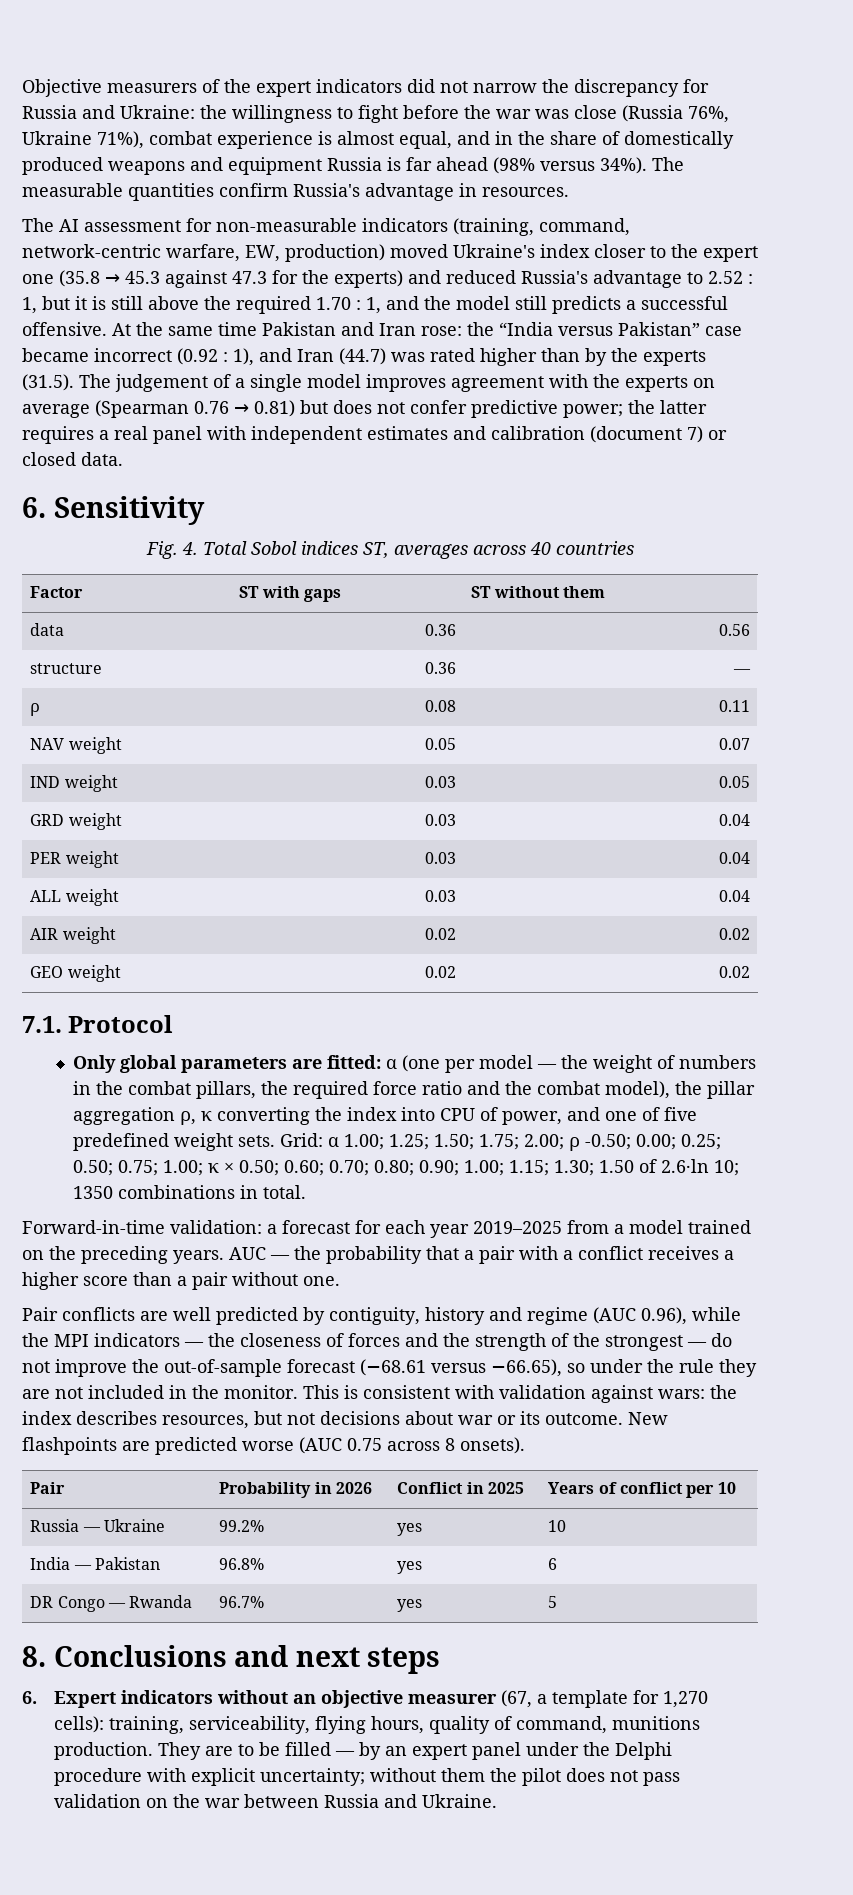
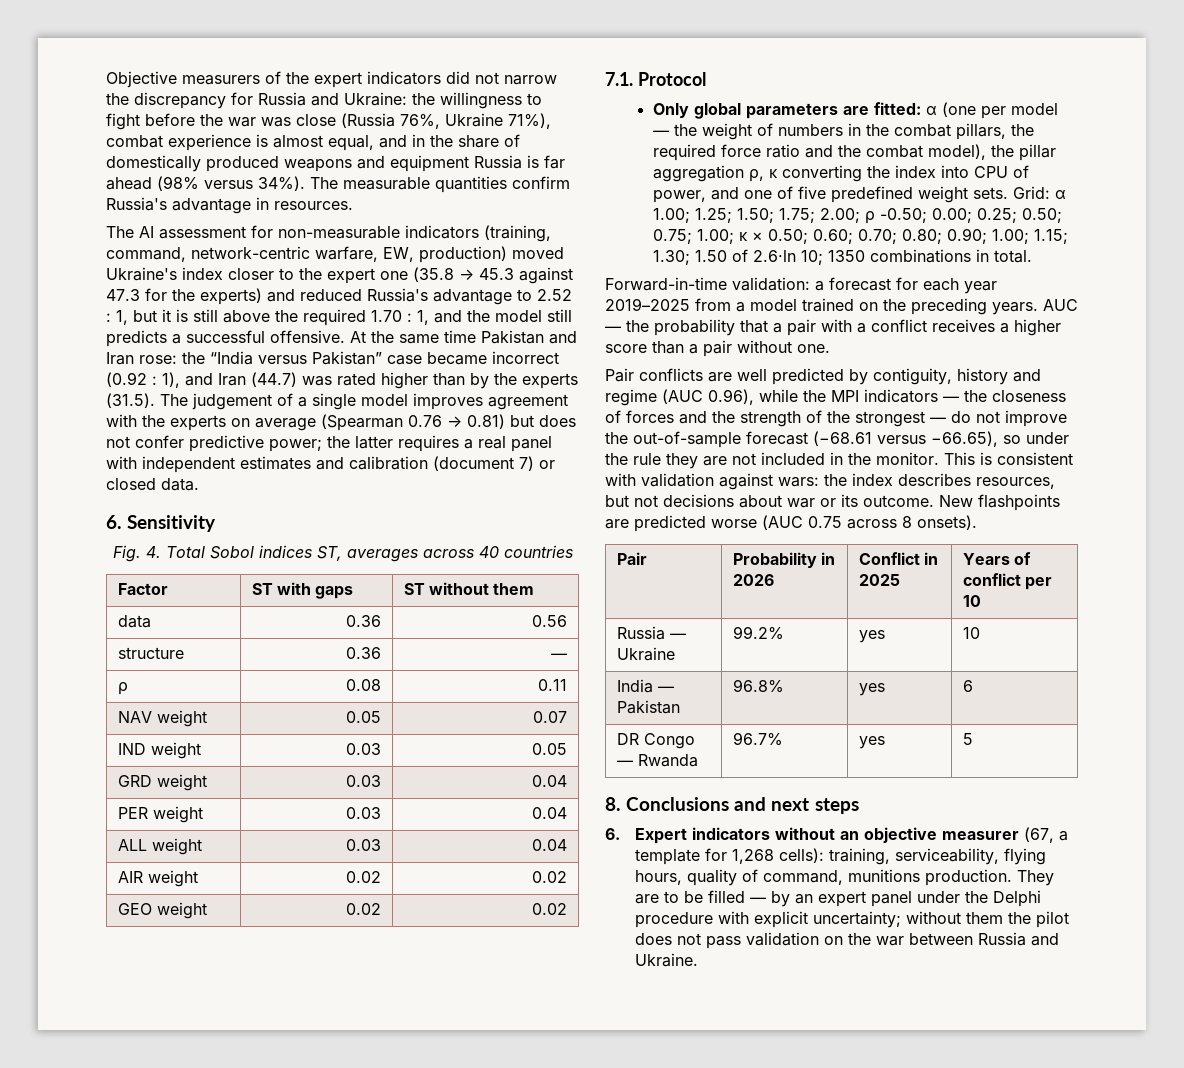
[662,1691,708,1708] 1,270 -> [731,849,774,864] 1,268

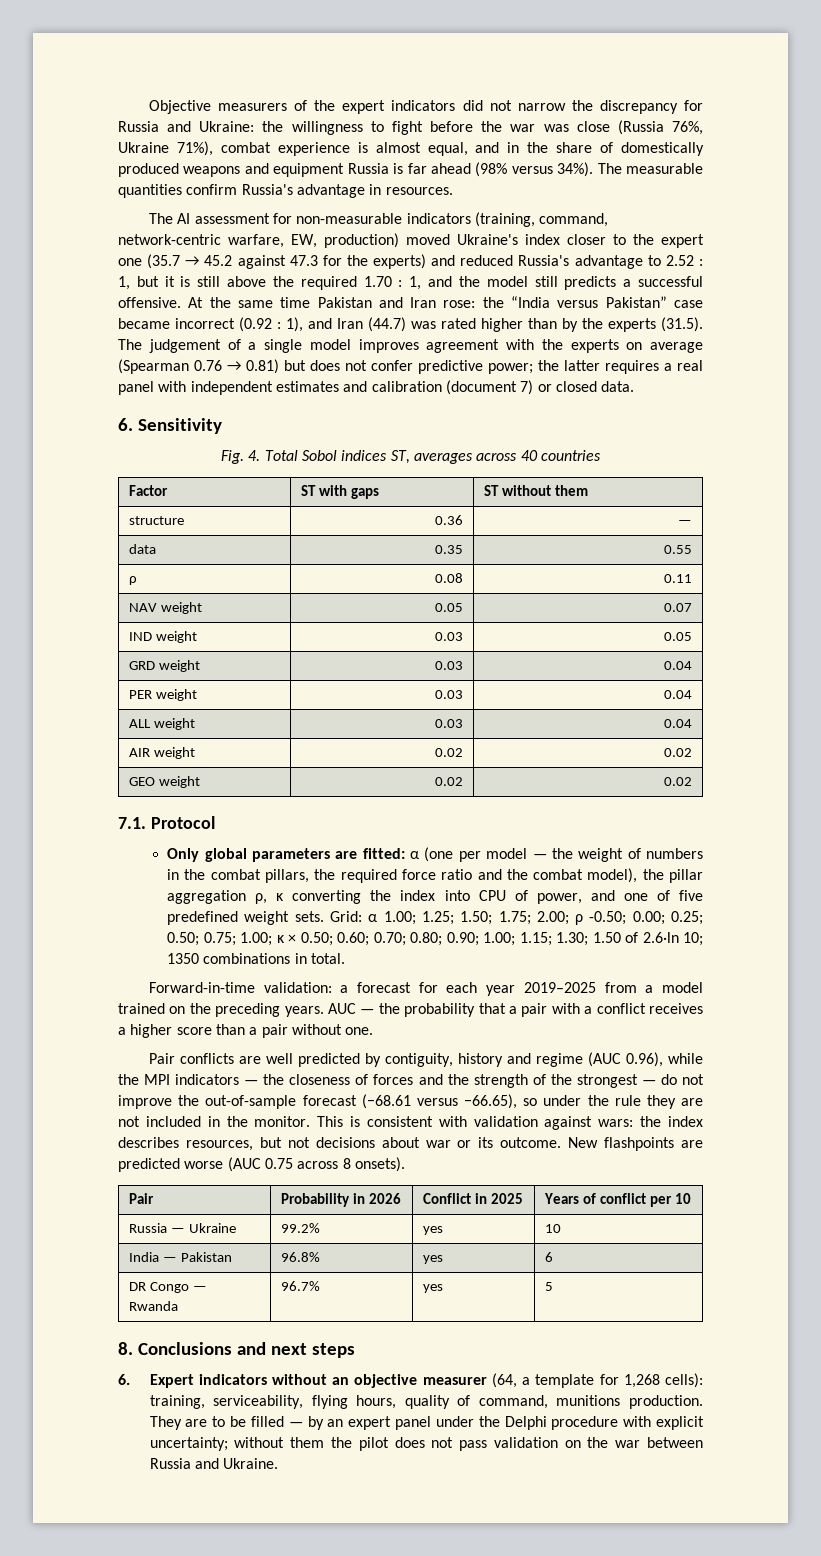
[413,267,514,282] (35.8 → 45.3 -> [147,254,233,269] (35.7 → 45.2
[117,615,151,628] [346,615,382,627] [532,615,568,627] // data | 0.36 | 0.56 -> (589, 490) none
(568, 656) none -> [129,544,157,554] [434,545,463,554] [663,545,692,554] // data | 0.35 | 0.55
[1023,827,1054,843] (67, -> [491,1373,517,1388] (64,

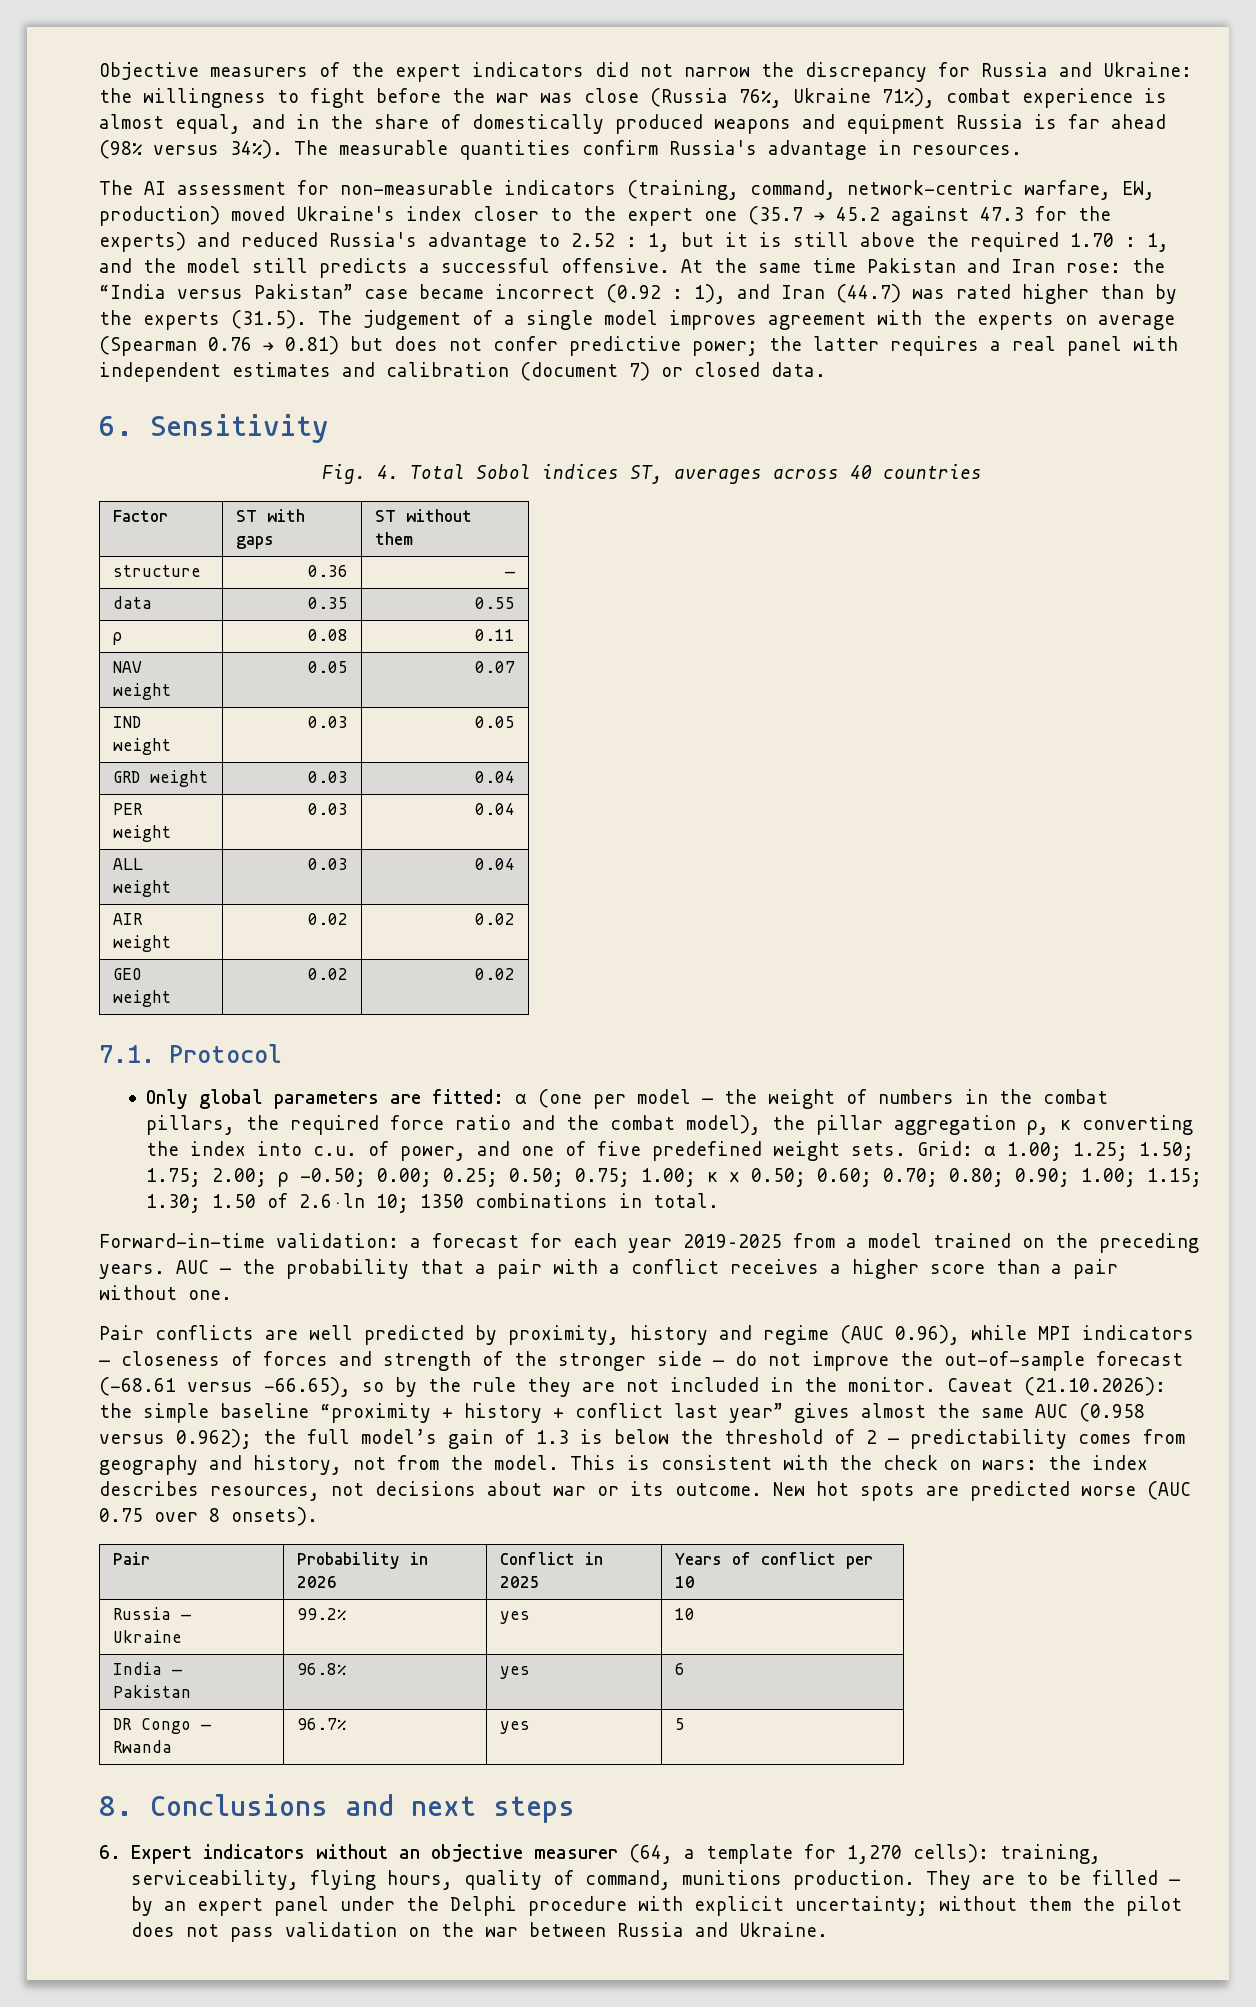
[478,890,506,901] CPU -> [312,1146,357,1156] c.u.
[384,1053,453,1067] contiguity, -> [508,1325,619,1345] proximity,
[118,1074,139,1085] the -> (1027, 1332) none
[263,1074,285,1085] the -> (110, 1363) none
[447,1074,469,1085] the -> (372, 1358) none
[576,1074,638,1088] strongest -> [558,1351,702,1371] stronger side
[543,1095,582,1106] under -> [395,1377,417,1397] by
(311, 1121) none -> [947,1377,1166,1396] [99,1403,1145,1423] [99,1429,1185,1449] [99,1455,559,1475] Caveat (21.10.2026): the simple baseline “proximity + history + conflict last year” gives almost the same AUC (0.958 versus 0.962); the full model’s gain of 1.3 is below the threshold of 2 — predictability comes from geography and history, not from the model.
[473,1116,593,1130] validation against -> [839,1455,971,1470] the check on
[259,1137,282,1148] but -> (320, 1493) none
[604,1137,675,1151] flashpoints -> [816,1481,915,1501] hot spots
[297,1161,339,1169] across -> [154,1512,198,1522] over
[623,1374,660,1388] 1,268 -> [846,1845,902,1864] 1,270

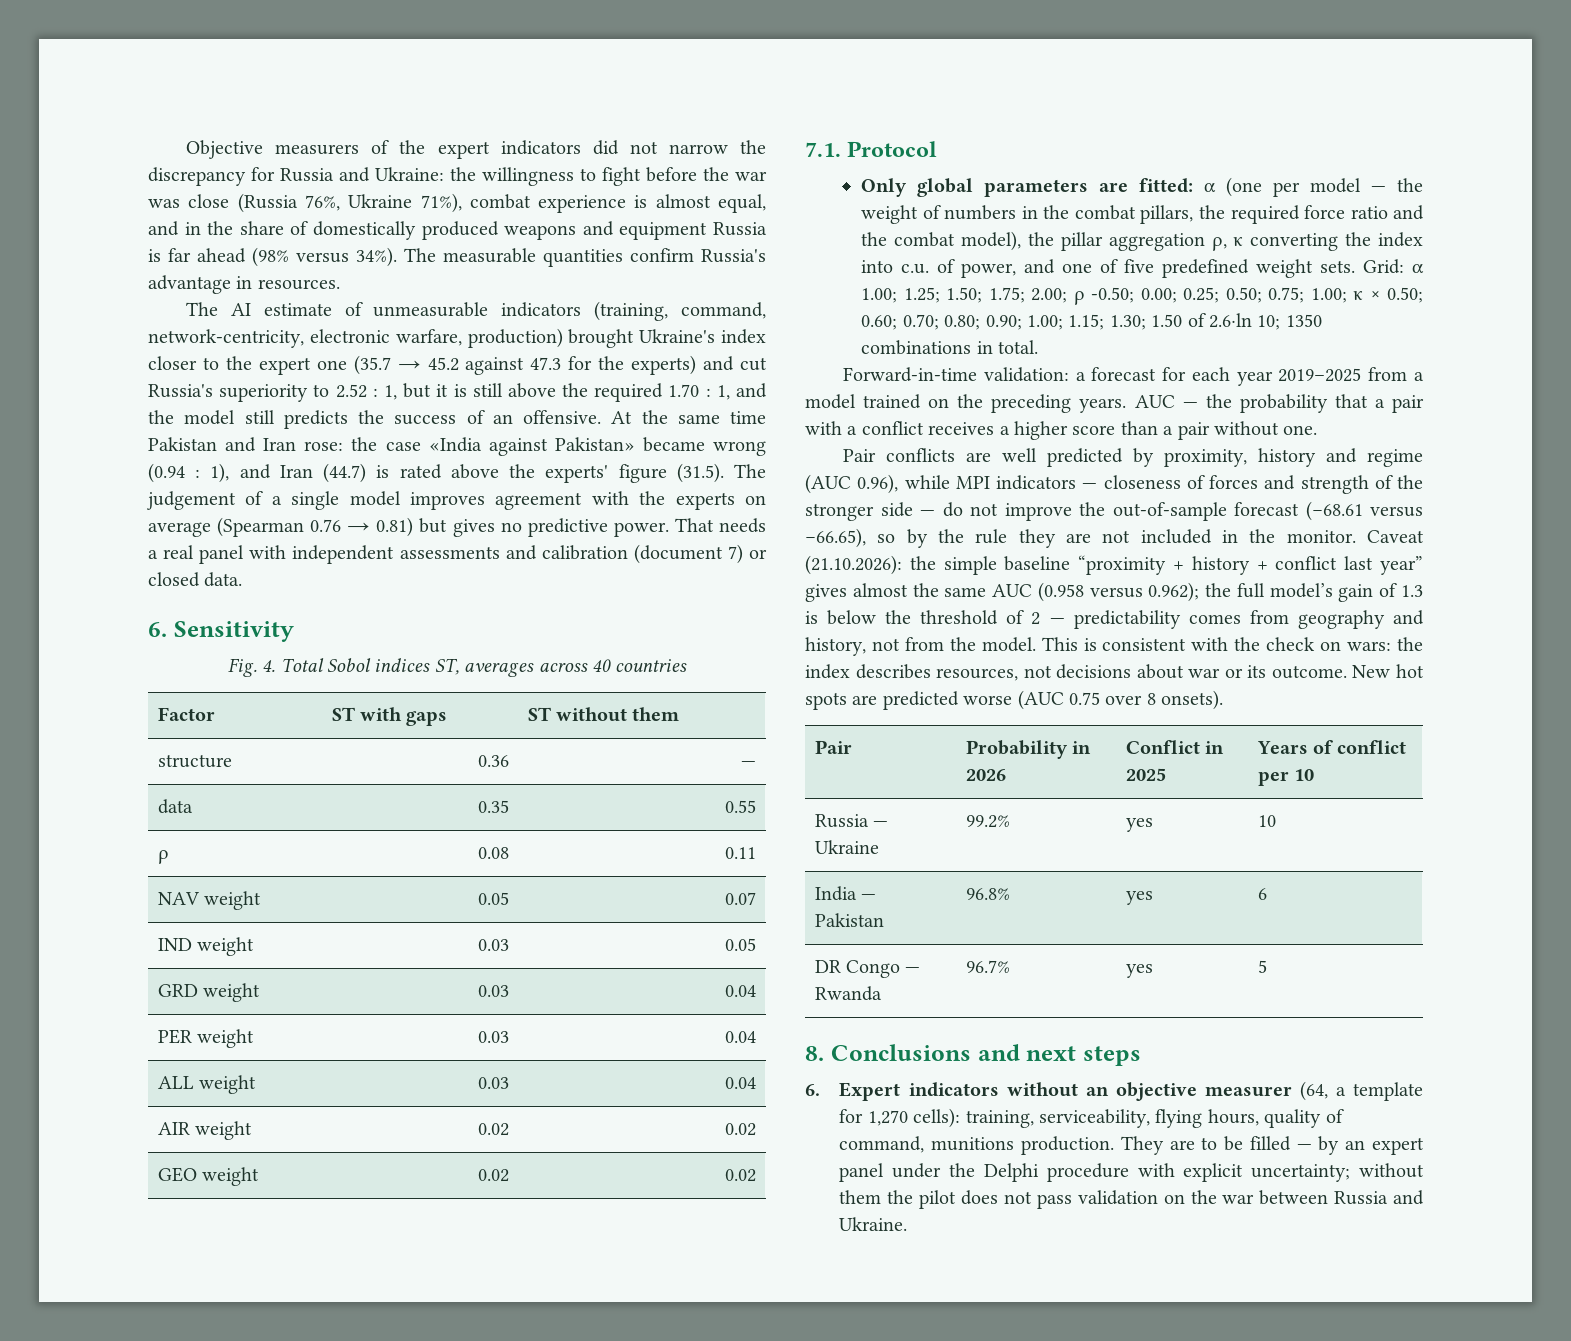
[177,180,1155,200] [99,206,285,226] assessment for non-measurable indicators (training, command, network-centric warfare, EW, production) moved -> [263,301,766,321] [148,328,635,348] estimate of unmeasurable indicators (training, command, network-centricity, electronic warfare, production) brought
[241,232,527,252] reduced Russia's advantage -> [740,357,768,371] [148,384,309,402] cut Russia's superiority
[419,258,550,273] a successful -> [358,410,513,425] the success of an
[99,284,661,303] “India versus Pakistan” case became incorrect (0.92 -> [385,437,767,456] [148,463,185,483] case «India against Pakistan» became wrong (0.94
[912,284,1177,304] [99,310,220,330] was rated higher than by the experts -> [376,464,667,483] is rated above the experts' figure
[394,336,979,356] does not confer predictive power; the latter requires -> [452,518,767,537] gives no predictive power. That needs
[232,362,331,377] estimates -> [399,546,500,559] assessments

